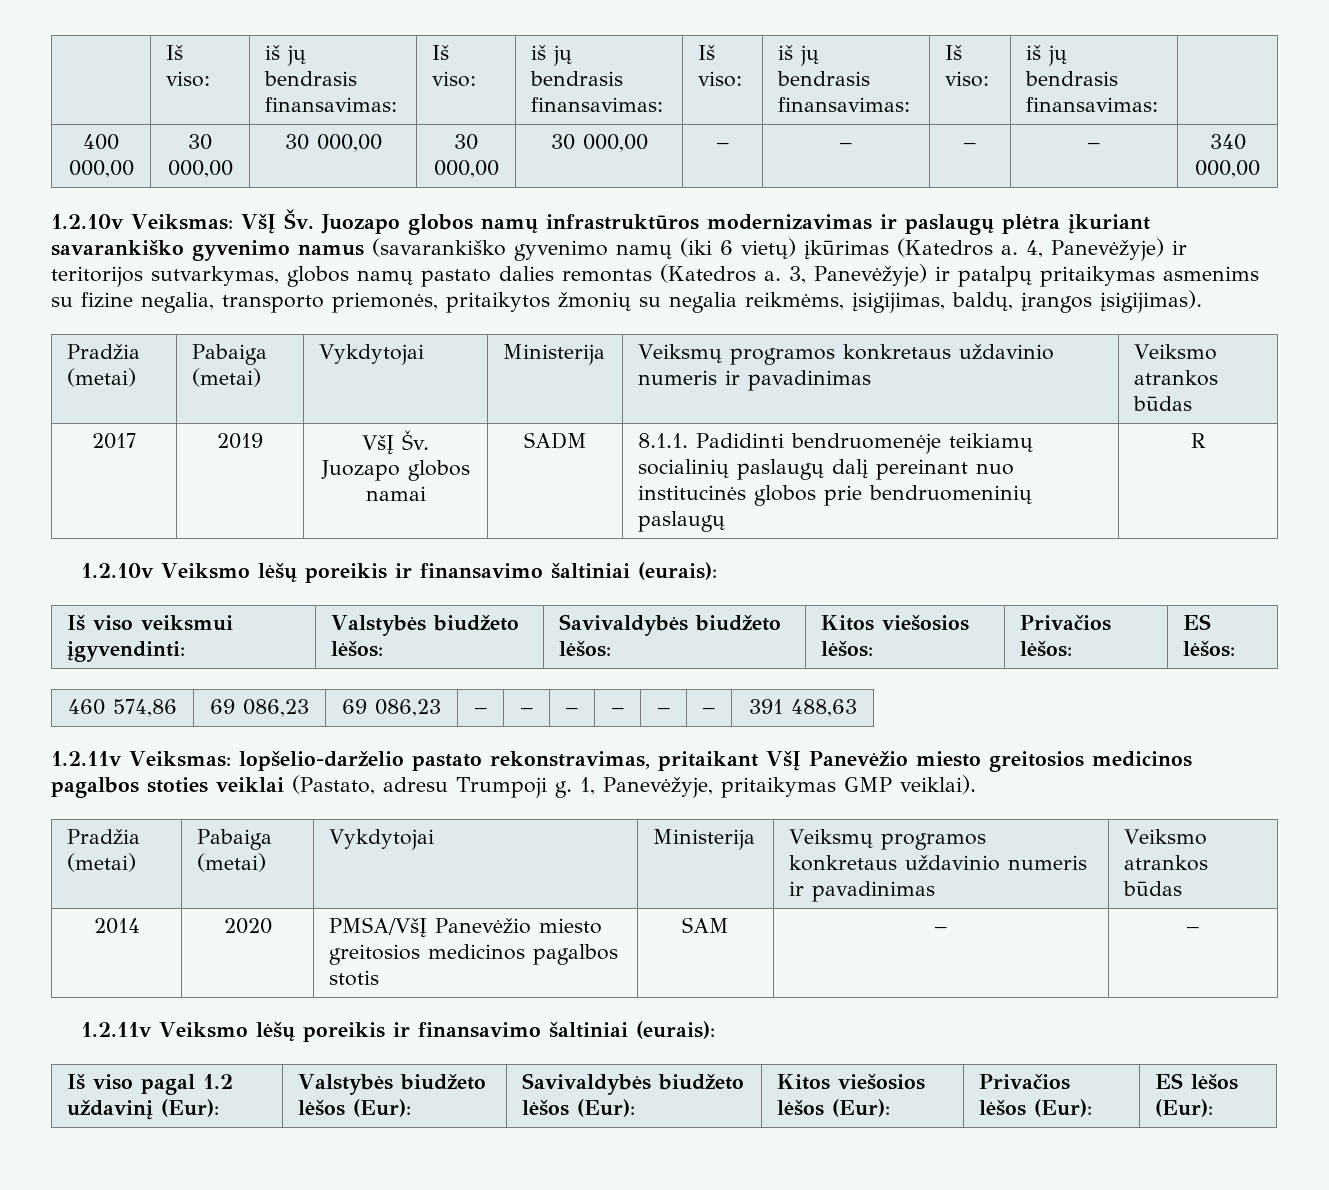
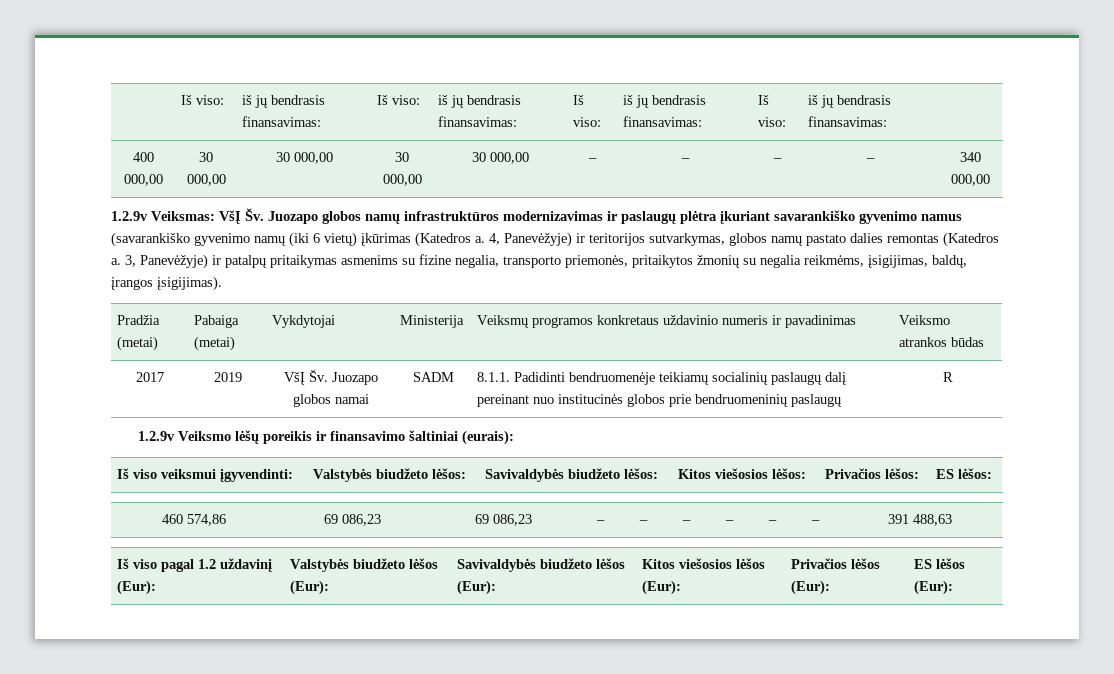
[51,214,124,229] 1.2.10v -> [111,211,148,221] 1.2.9v
[81,563,155,578] 1.2.10v -> [138,431,176,441] 1.2.9v
[51,750,1192,772] [51,775,976,798] [67,829,141,844] [67,853,137,872] [197,829,273,850] [197,853,267,872] [329,829,435,850] [653,829,756,850] [789,829,987,850] [789,855,1088,871] [789,881,936,902] [1124,829,1208,845] [1124,855,1209,871] [1123,881,1183,896] [93,918,140,934] [223,918,272,934] [329,917,603,938] [329,944,619,965] [329,970,380,986] [682,917,729,933] [935,927,947,933] [1187,927,1199,933] [81,1021,716,1042] // 1.2.11v Veiksmas: lopšelio-darželio pastato rekonstravimas, pritaikant VšĮ Panevėžio miesto greitosios medicinos pagalbos stoties veiklai (Pastato, adresu Trumpoji g. 1, Panevėžyje, pritaikymas GMP veiklai). // Pradžia (metai) | Pabaiga (metai) | Vykdytojai | Ministerija | Veiksmų programos konkretaus uždavinio numeris ir pavadinimas | Veiksmo atrankos būdas // 2014 | 2020 | PMSA/VšĮ Panevėžio miesto greitosios medicinos pagalbos stotis | SAM | – | – // 1.2.11v Veiksmo lėšų poreikis ir finansavimo šaltiniai (eurais): -> (952, 520) none

